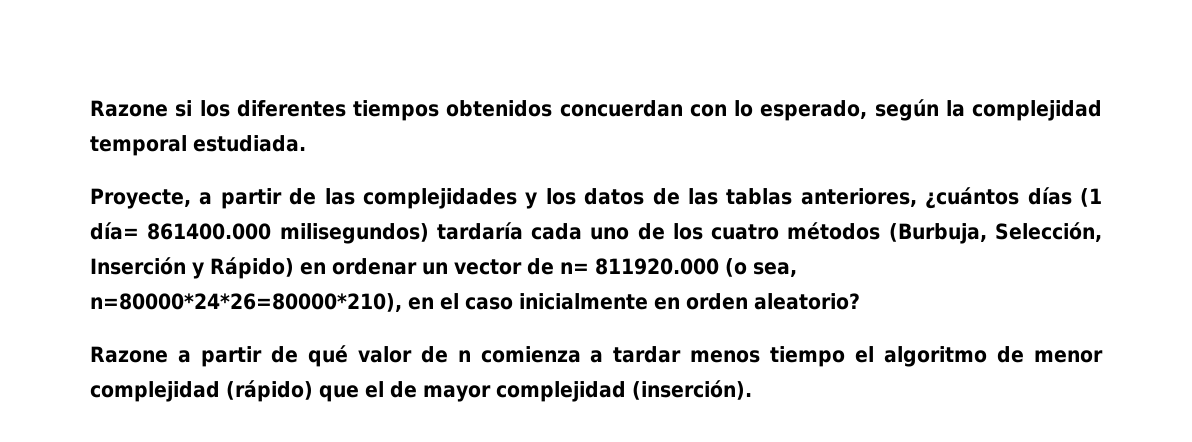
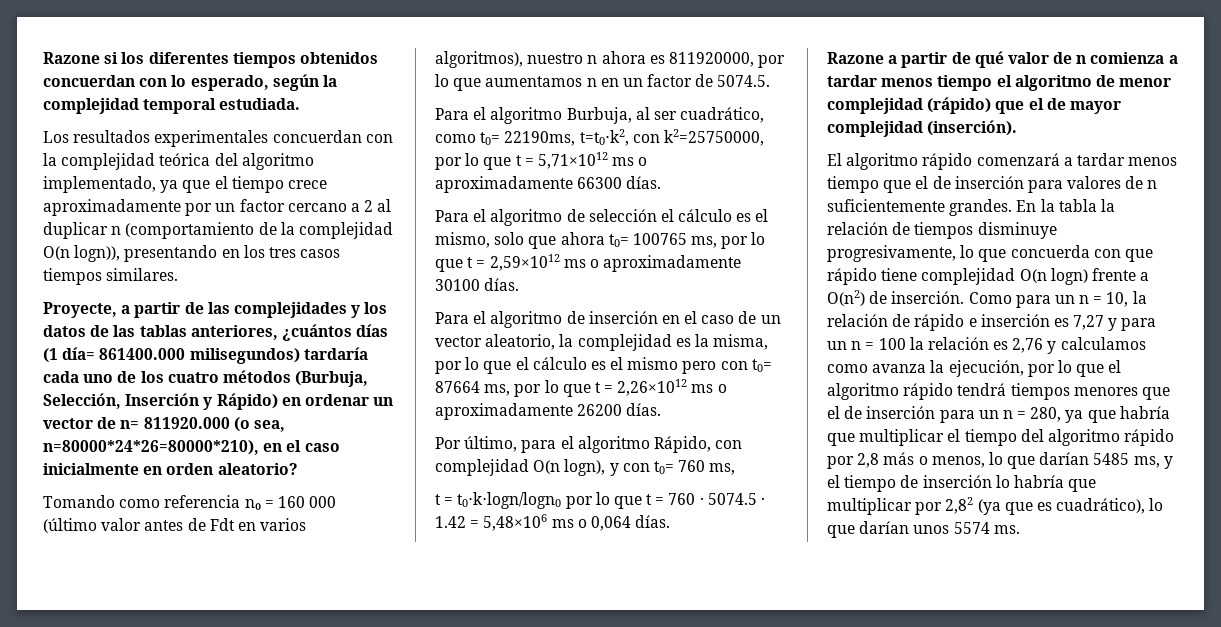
(306, 143) none -> [43,130,393,147] [43,153,314,170] [43,176,327,193] [43,199,392,216] [43,222,393,239] [43,245,341,262] [43,268,179,285] // Los resultados experimentales concuerdan con la complejidad teórica del algoritmo implementado, ya que el tiempo crece aproximadamente por un factor cercano a 2 al duplicar n (comportamiento de la complejidad O(n logn)), presentando en los tres casos tiempos similares.
(860, 301) none -> [43,495,337,510] [43,518,307,533] [435,51,786,68] [435,74,771,91] [435,107,765,124] [435,129,764,146] [435,152,648,170] [435,176,662,193] [435,209,769,226] [435,232,766,249] [435,254,742,272] [435,278,520,291] [435,311,781,328] [435,334,769,351] [435,357,772,374] [435,379,727,397] [435,403,662,420] [435,436,743,453] [435,459,736,476] [435,492,766,509] [435,514,671,531] // Tomando como referencia n₀ = 160 000 (último valor antes de Fdt en varios algoritmos), nuestro n ahora es 811920000, por lo que aumentamos n en un factor de 5074.5. // Para el algoritmo Burbuja, al ser cuadrático, como t0= 22190ms, t=t0⋅k2, con k2=25750000, por lo que t = 5,71×1012 ms o aproximadamente 66300 días. // Para el algoritmo de selección el cálculo es el mismo, solo que ahora t0= 100765 ms, por lo que t = 2,59×1012 ms o aproximadamente 30100 días. // Para el algoritmo de inserción en el caso de un vector aleatorio, la complejidad es la misma, por lo que el cálculo es el mismo pero con t0= 87664 ms, por lo que t = 2,26×1012 ms o aproximadamente 26200 días. // Por último, para el algoritmo Rápido, con complejidad O(n logn), y con t0= 760 ms, // t = t0⋅k⋅logn/logn0 por lo que t = 760 · 5074.5 · 1.42 = 5,48×106 ms o 0,064 días.
(752, 390) none -> [827,153,1178,170] [827,176,1158,193] [827,199,1115,216] [827,222,1057,239] [827,245,1153,262] [827,268,1150,285] [827,290,1147,308] [827,314,1157,331] [827,337,1146,354] [827,360,1122,377] [827,383,1170,400] [827,406,1170,423] [827,429,1175,446] [827,452,1173,469] [827,475,1097,492] [827,497,1164,515] [827,521,1020,538] // El algoritmo rápido comenzará a tardar menos tiempo que el de inserción para valores de n suficientemente grandes. En la tabla la relación de tiempos disminuye progresivamente, lo que concuerda con que rápido tiene complejidad O(n logn) frente a O(n2) de inserción. Como para un n = 10, la relación de rápido e inserción es 7,27 y para un n = 100 la relación es 2,76 y calculamos como avanza la ejecución, por lo que el algoritmo rápido tendrá tiempos menores que el de inserción para un n = 280, ya que habría que multiplicar el tiempo del algoritmo rápido por 2,8 más o menos, lo que darían 5485 ms, y el tiempo de inserción lo habría que multiplicar por 2,82 (ya que es cuadrático), lo que darían unos 5574 ms.

